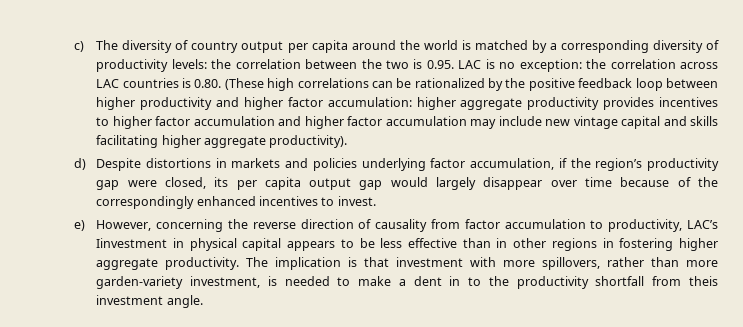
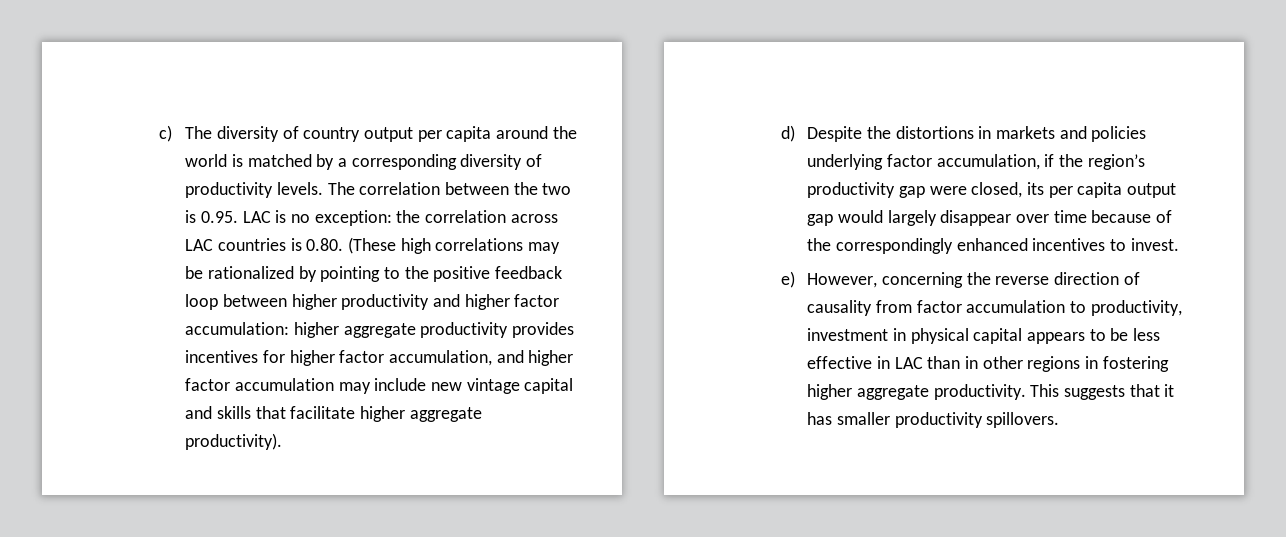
[171,59,232,69] levels: the -> [276,182,355,195] levels. The
[371,81,393,88] can -> [528,242,561,254] may
(504, 84) none -> [320,266,400,282] pointing to
[96,116,275,129] to higher factor accumulation -> [262,350,492,366] for higher factor accumulation,
[96,135,159,148] facilitating -> [255,406,356,419] that facilitate
(142, 164) none -> [866,126,891,139] the
[686,220,718,229] [96,238,168,248] LAC’s Iinvestment -> [807,328,889,341] investment
(457, 243) none -> [876,356,923,369] in LAC
[246,257,718,270] [96,276,718,289] [96,295,203,308] The implication is that investment with more spillovers, rather than more garden-variety investment, is needed to make a dent in to the productivity shortfall from theis investment angle. -> [1030,384,1175,400] [807,412,1060,428] This suggests that it has smaller productivity spillovers.

